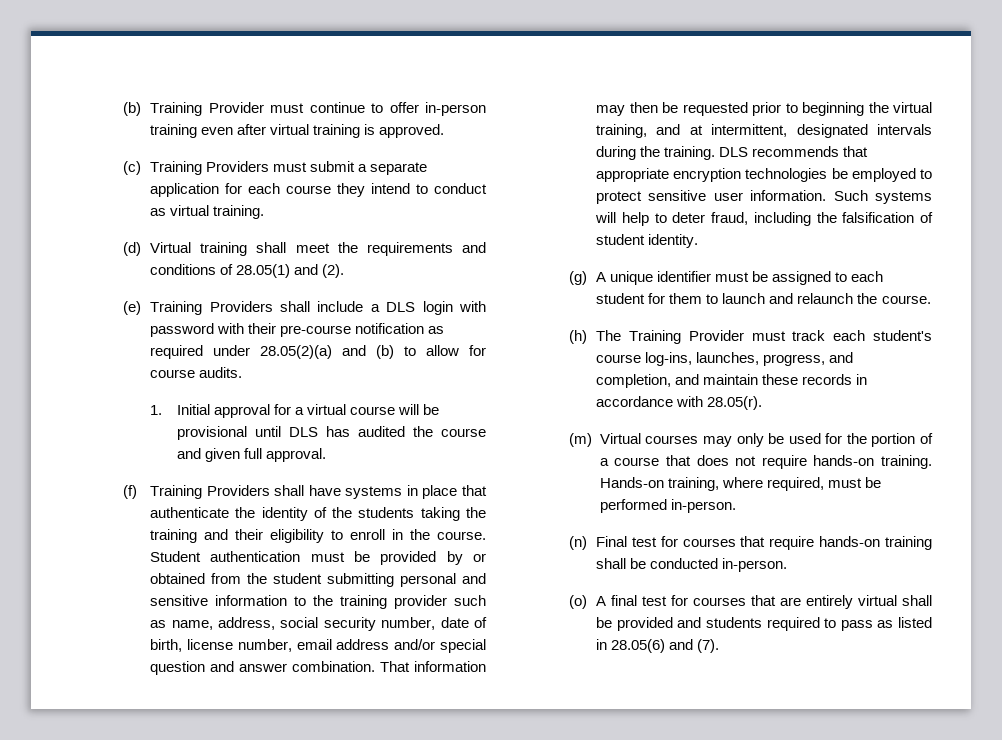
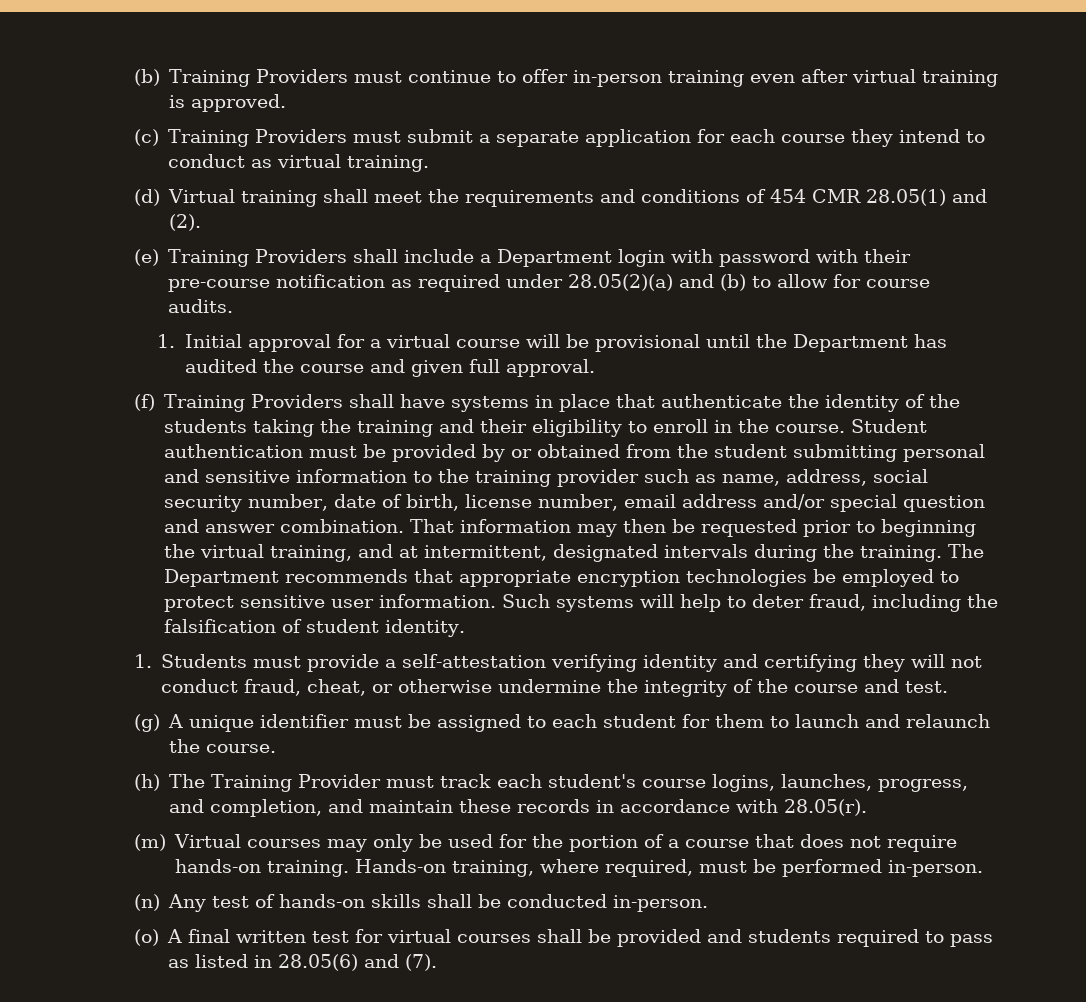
[208,102,264,113] Provider -> [256,69,349,83] Providers
(234, 269) none -> [770,189,862,203] 454 CMR
[386,302,416,312] DLS -> [497,249,613,267] Department
[288,427,318,437] DLS -> [755,334,908,352] the Department
[719,147,749,157] DLS -> [948,544,985,558] [164,569,280,587] The Department
(699, 241) none -> [133,654,983,672] [161,679,949,697] // 1. Students must provide a self-attestation verifying identity and certifying they will not conduct fraud, cheat, or otherwise undermine the integrity of the course and test.
[645,352,693,366] log-ins, -> [712,774,776,792] logins,
[596,536,932,550] Final test for courses that require hands-on training -> [168,894,422,912] Any test of hands-on skills
[642,595,898,609] test for courses that are entirely virtual -> [236,929,532,943] written test for virtual courses

